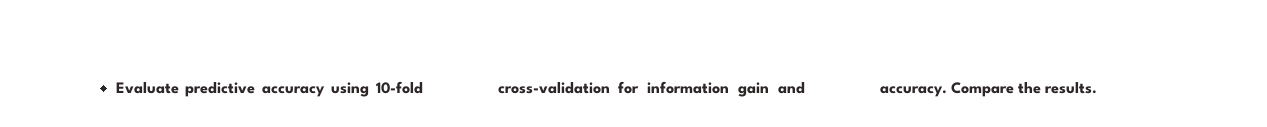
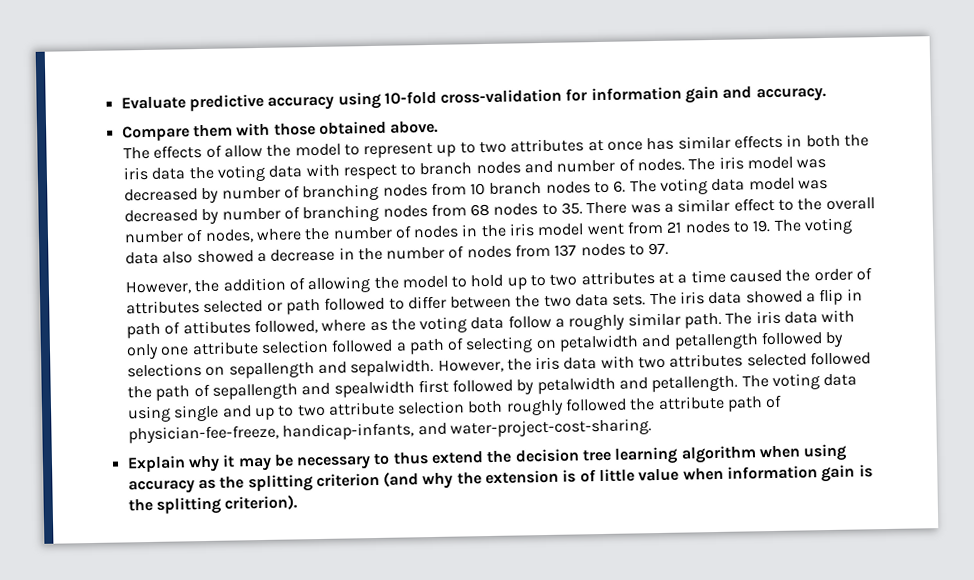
[950,82,1098,97] Compare the results. -> [121,120,440,142] [122,134,870,160] [122,156,827,182] [123,177,829,204] [123,197,875,225] [123,217,854,244] [124,242,670,265] [124,267,873,295] [125,288,863,315] [125,309,856,339] [125,331,845,360] [126,351,872,379] [126,373,858,401] [126,394,783,423] [127,418,652,444] [126,443,848,473] [127,464,873,495] [127,494,299,515] // Compare them with those obtained above. // The effects of allow the model to represent up to two attributes at once has similar effects in both the iris data the voting data with respect to branch nodes and number of nodes. The iris model was decreased by number of branching nodes from 10 branch nodes to 6. The voting data model was decreased by number of branching nodes from 68 nodes to 35. There was a similar effect to the overall number of nodes, where the number of nodes in the iris model went from 21 nodes to 19. The voting data also showed a decrease in the number of nodes from 137 nodes to 97. // However, the addition of allowing the model to hold up to two attributes at a time caused the order of attributes selected or path followed to differ between the two data sets. The iris data showed a flip in path of attibutes followed, where as the voting data follow a roughly similar path. The iris data with only one attribute selection followed a path of selecting on petalwidth and petallength followed by selections on sepallength and sepalwidth. However, the iris data with two attributes selected followed the path of sepallength and spealwidth first followed by petalwidth and petallength. The voting data using single and up to two attribute selection both roughly followed the attribute path of physician-fee-freeze, handicap-infants, and water-project-cost-sharing. // Explain why it may be necessary to thus extend the decision tree learning algorithm when using accuracy as the splitting criterion (and why the extension is of little value when information gain is the splitting criterion).

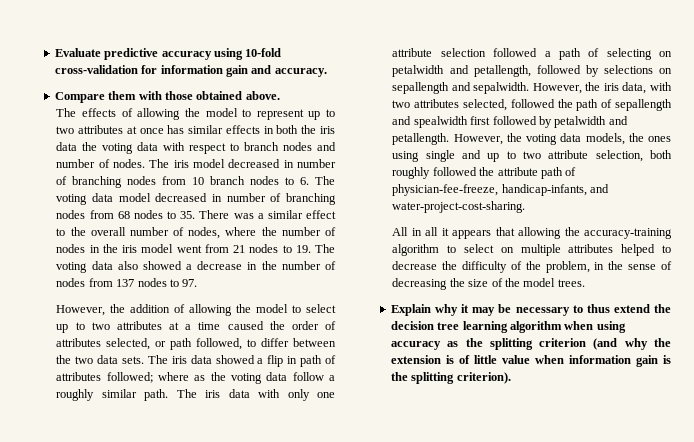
[223,144,263,158] allow -> [137,108,181,120] allowing
[796,158,827,169] [123,187,220,204] was decreased by -> [228,159,294,168] decreased in
[798,179,829,190] [123,208,220,225] was decreased by -> [155,193,223,202] decreased in
[470,274,504,288] hold -> [306,304,337,313] select
[203,299,264,314] selected -> [106,338,151,350] selected,
[324,296,386,311] followed -> [196,338,243,350] followed,
[182,318,318,335] attibutes followed, -> [56,372,153,383] attributes followed;
[673,333,759,350] petallength -> [473,65,531,77] petallength,
[563,357,598,370] data -> [622,82,647,94] data,
[746,353,807,367] selected -> [463,99,508,111] selected,
[741,373,858,390] The voting data -> [453,133,671,145] However, the voting data models, the ones
[397,400,466,415] selection -> [595,150,643,162] selection,
(652, 428) none -> [392,227,672,239] [392,244,671,256] [392,261,672,273] [392,278,585,290] // All in all it appears that allowing the accuracy-training algorithm to select on multiple attributes helped to decrease the difficulty of the problem, in the sense of decreasing the size of the model trees.

